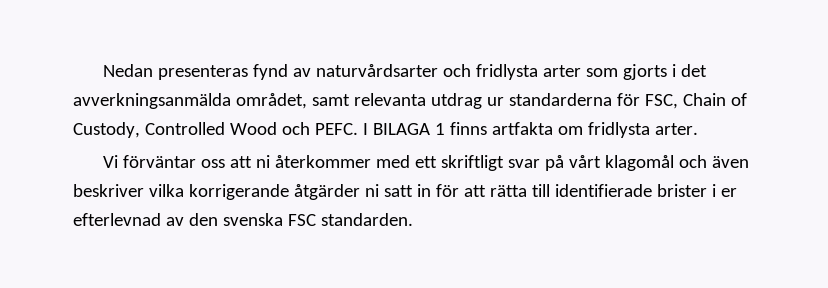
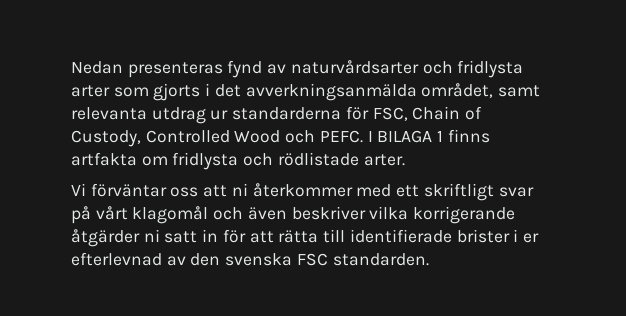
(650, 130) none -> [243,152,359,166] och rödlistade

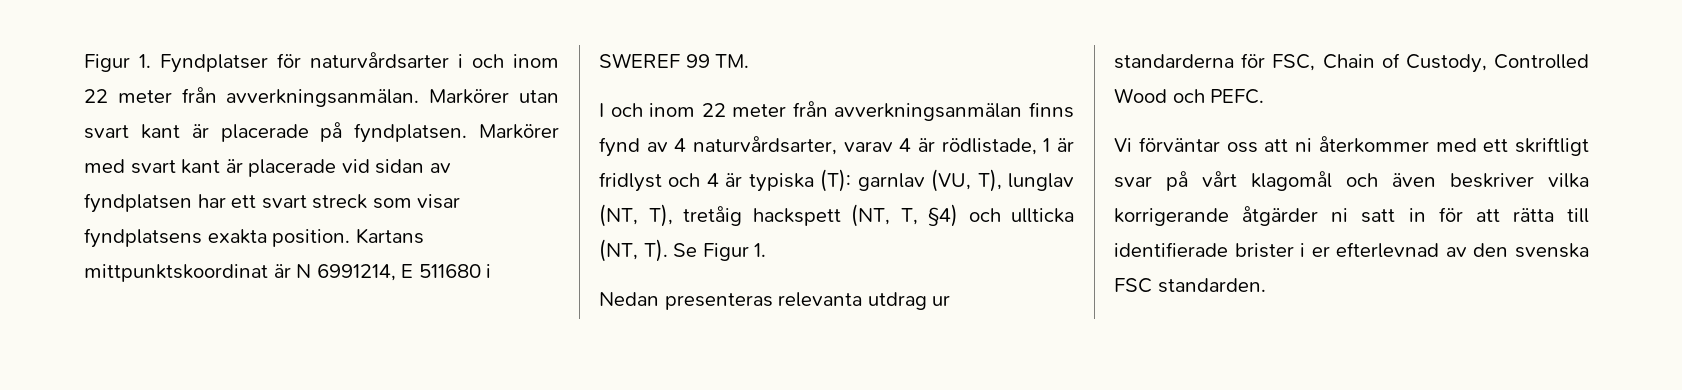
[71,60,524,78] [71,83,541,101] Nedan presenteras fynd av naturvårdsarter och fridlysta arter som gjorts i det avverkningsanmälda området, samt -> [84,52,559,73] [84,87,559,107] [84,122,559,143] [84,159,451,177] [84,193,461,213] [84,228,424,248] [84,264,492,282] [599,53,750,68] [599,101,1074,121] [599,136,1074,157] [599,169,1074,192] [599,204,1074,227] [599,239,767,262] [599,292,773,310] Figur 1. Fyndplatser för naturvårdsarter i och inom 22 meter från avverkningsanmälan. Markörer utan svart kant är placerade på fyndplatsen. Markörer med svart kant är placerade vid sidan av fyndplatsen har ett svart streck som visar fyndplatsens exakta position. Kartans mittpunktskoordinat är N 6991214, E 511680 i SWEREF 99 TM. // I och inom 22 meter från avverkningsanmälan finns fynd av 4 naturvårdsarter, varav 4 är rödlistade, 1 är fridlyst och 4 är typiska (T): garnlav (VU, T), lunglav (NT, T), tretåig hackspett (NT, T, §4) och ullticka (NT, T). Se Figur 1. // Nedan presenteras
[367,129,490,143] [71,152,405,170] I BILAGA 1 finns artfakta om fridlysta och rödlistade arter. -> (1265, 96) none

